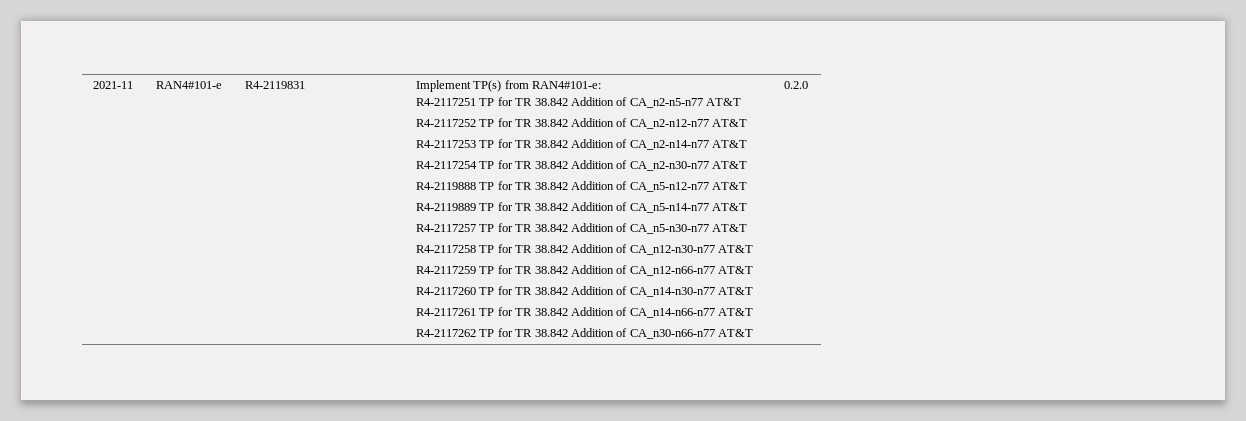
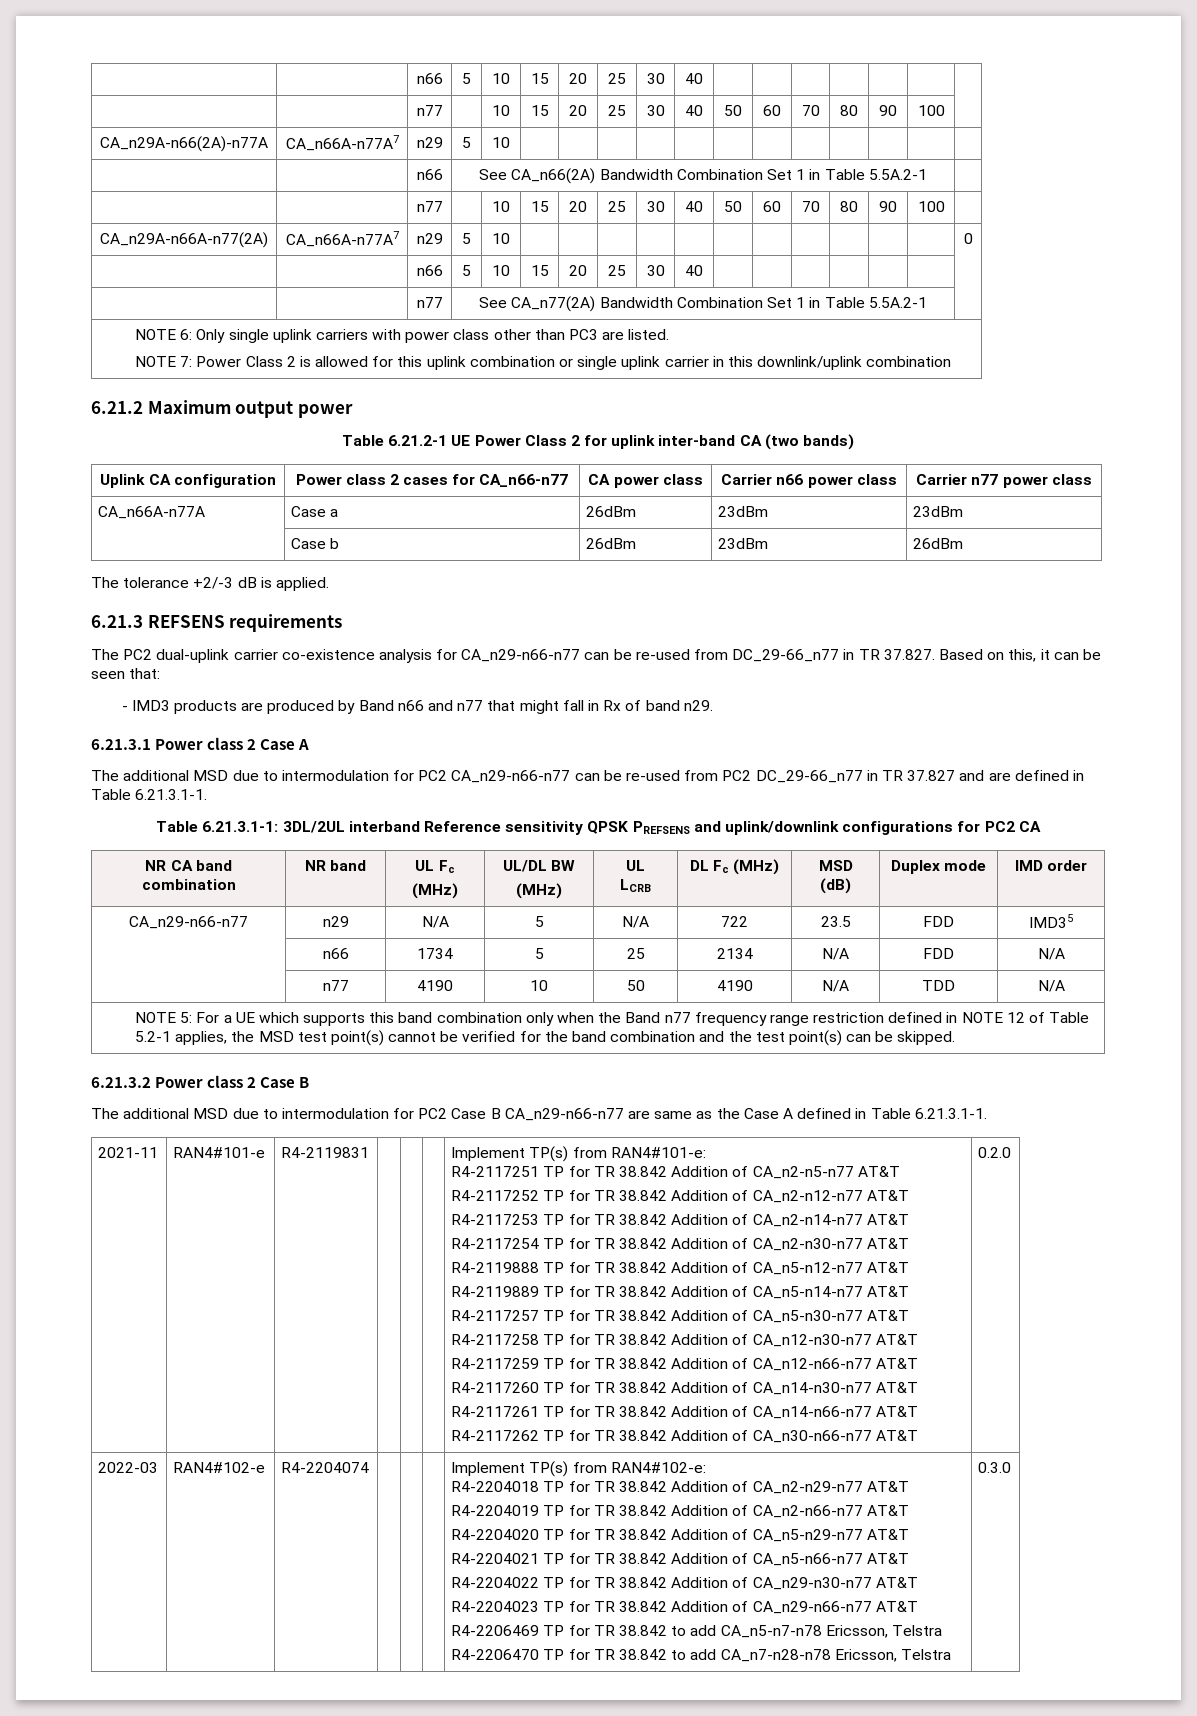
(93, 85) none -> [416,73,443,84] [462,73,471,84] [492,73,510,84] [530,73,549,84] [569,73,587,84] [608,73,626,84] [646,73,665,84] [685,73,703,84] [416,105,443,116] [492,105,510,116] [530,105,549,116] [569,105,587,116] [608,105,626,116] [646,105,665,116] [685,105,703,116] [724,105,742,116] [763,105,781,116] [801,105,820,116] [840,105,858,116] [879,105,897,116] [917,105,945,116] [100,136,268,152] [285,135,399,151] [416,137,443,148] [462,137,471,148] [492,137,510,148] [416,169,443,180] [479,168,927,184] [416,201,443,212] [492,201,510,212] [530,201,549,212] [569,201,587,212] [608,201,626,212] [646,201,665,212] [685,201,703,212] [724,201,742,212] [763,201,781,212] [801,201,820,212] [840,201,858,212] [879,201,897,212] [917,201,945,212] [100,232,268,248] [285,231,399,247] [416,233,443,244] [462,233,471,244] [492,233,510,244] [963,233,973,244] [416,265,443,276] [462,265,471,276] [492,265,510,276] [530,265,549,276] [569,265,587,276] [608,265,626,276] [646,265,665,276] [685,265,703,276] [416,297,443,308] [479,296,927,312] [134,329,670,343] [134,356,952,370] [91,400,353,418] [341,434,855,450] [100,474,276,488] [295,474,569,487] [588,474,703,488] [721,474,897,488] [916,474,1092,488] [98,506,206,519] [291,506,339,517] [586,506,637,517] [718,506,769,517] [913,506,964,517] [291,538,340,549] [586,538,637,549] [718,538,769,549] [913,538,964,549] [91,577,329,591] [91,614,343,632] [91,649,1101,663] [91,668,161,679] [121,700,713,714] [91,737,310,750] [91,770,1084,783] [91,789,208,800] [156,821,1041,835] [145,860,232,871] [141,879,236,890] [304,860,367,871] [415,860,455,873] [412,883,458,899] [502,860,576,872] [516,883,562,899] [625,860,645,871] [619,879,651,892] [689,859,780,875] [818,860,853,871] [819,878,851,894] [890,860,987,874] [1014,860,1088,871] [129,916,248,929] [322,916,349,927] [421,916,449,928] [534,916,544,927] [621,916,649,928] [720,916,748,927] [820,916,851,927] [922,916,954,927] [1029,914,1073,928] [322,948,349,959] [417,948,453,959] [534,948,544,959] [626,948,645,959] [716,948,753,959] [821,948,849,960] [922,948,954,959] [1037,948,1065,960] [322,980,349,991] [417,980,453,991] [530,980,548,991] [626,980,645,991] [716,980,753,991] [821,980,849,992] [921,980,955,991] [1037,980,1065,992] [134,1012,1090,1026] [134,1030,956,1046] [91,1075,310,1088] [91,1108,987,1121] | | n66 | 5 | 10 | 15 | 20 | 25 | 30 | 40 | | | | | | | // | | n77 | | 10 | 15 | 20 | 25 | 30 | 40 | 50 | 60 | 70 | 80 | 90 | 100 | // CA_n29A-n66(2A)-n77A | CA_n66A-n77A7 | n29 | 5 | 10 | | | | | | | | | | | | // | | n66 | See CA_n66(2A) Bandwidth Combination Set 1 in Table 5.5A.2-1 | // | | n77 | | 10 | 15 | 20 | 25 | 30 | 40 | 50 | 60 | 70 | 80 | 90 | 100 | // CA_n29A-n66A-n77(2A) | CA_n66A-n77A7 | n29 | 5 | 10 | | | | | | | | | | | | 0 // | | n66 | 5 | 10 | 15 | 20 | 25 | 30 | 40 | | | | | | | // | | n77 | See CA_n77(2A) Bandwidth Combination Set 1 in Table 5.5A.2-1 | // NOTE 6: Only single uplink carriers with power class other than PC3 are listed. // NOTE 7: Power Class 2 is allowed for this uplink combination or single uplink carrier in this downlink/uplink combination // 6.21.2 Maximum output power // Table 6.21.2-1 UE Power Class 2 for uplink inter-band CA (two bands) // Uplink CA configuration | Power class 2 cases for CA_n66-n77 | CA power class | Carrier n66 power class | Carrier n77 power class // CA_n66A-n77A | Case a | 26dBm | 23dBm | 23dBm // | Case b | 26dBm | 23dBm | 26dBm // The tolerance +2/-3 dB is applied. // 6.21.3 REFSENS requirements // The PC2 dual-uplink carrier co-existence analysis for CA_n29-n66-n77 can be re-used from DC_29-66_n77 in TR 37.827. Based on this, it can be seen that: // - IMD3 products are produced by Band n66 and n77 that might fall in Rx of band n29. // 6.21.3.1 Power class 2 Case A // The additional MSD due to intermodulation for PC2 CA_n29-n66-n77 can be re-used from PC2 DC_29-66_n77 in TR 37.827 and are defined in Table 6.21.3.1-1. // Table 6.21.3.1-1: 3DL/2UL interband Reference sensitivity QPSK PREFSENS and uplink/downlink configurations for PC2 CA // NR CA band combination | NR band | UL Fc // (MHz) | UL/DL BW // (MHz) | UL // LCRB | DL Fc (MHz) | MSD // (dB) | Duplex mode | IMD order // CA_n29-n66-n77 | n29 | N/A | 5 | N/A | 722 | 23.5 | FDD | IMD35 // | n66 | 1734 | 5 | 25 | 2134 | N/A | FDD | N/A // | n77 | 4190 | 10 | 50 | 4190 | N/A | TDD | N/A // NOTE 5: For a UE which supports this band combination only when the Band n77 frequency range restriction defined in NOTE 12 of Table 5.2-1 applies, the MSD test point(s) cannot be verified for the band combination and the test point(s) can be skipped. // 6.21.3.2 Power class 2 Case B // The additional MSD due to intermodulation for PC2 Case B CA_n29-n66-n77 are same as the Case A defined in Table 6.21.3.1-1. //
(809, 85) none -> [98,1462,159,1473] [173,1462,266,1473] [281,1462,370,1473] [451,1461,706,1477] [451,1481,909,1494] [451,1505,909,1518] [451,1529,909,1542] [451,1553,909,1566] [451,1577,918,1590] [451,1601,918,1614] [451,1625,942,1638] [451,1649,951,1662] [978,1462,1012,1473] // 2022-03 | RAN4#102-e | R4-2204074 | | | | Implement TP(s) from RAN4#102-e: // R4-2204018 TP for TR 38.842 Addition of CA_n2-n29-n77 AT&T // R4-2204019 TP for TR 38.842 Addition of CA_n2-n66-n77 AT&T // R4-2204020 TP for TR 38.842 Addition of CA_n5-n29-n77 AT&T // R4-2204021 TP for TR 38.842 Addition of CA_n5-n66-n77 AT&T // R4-2204022 TP for TR 38.842 Addition of CA_n29-n30-n77 AT&T // R4-2204023 TP for TR 38.842 Addition of CA_n29-n66-n77 AT&T // R4-2206469 TP for TR 38.842 to add CA_n5-n7-n78 Ericsson, Telstra // R4-2206470 TP for TR 38.842 to add CA_n7-n28-n78 Ericsson, Telstra | 0.3.0

